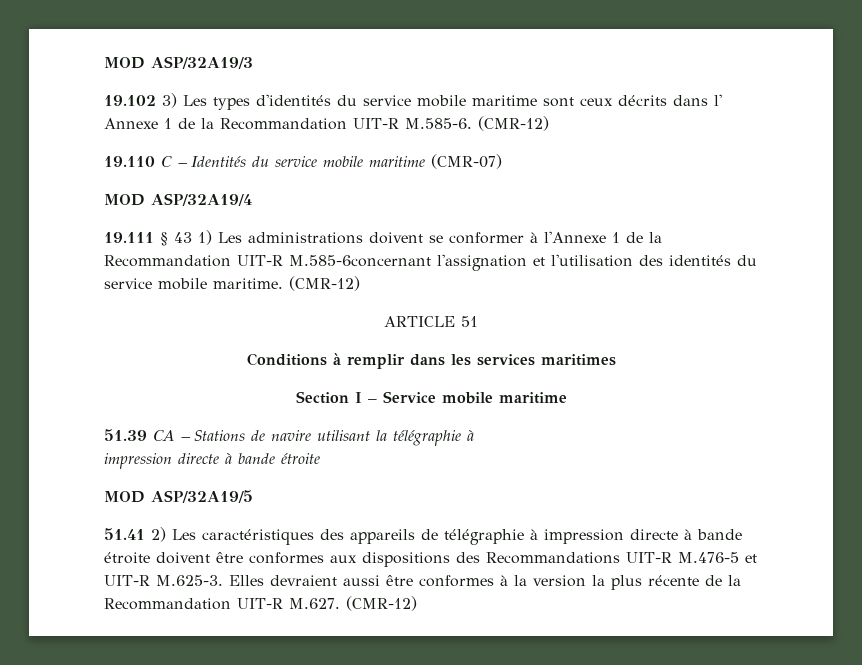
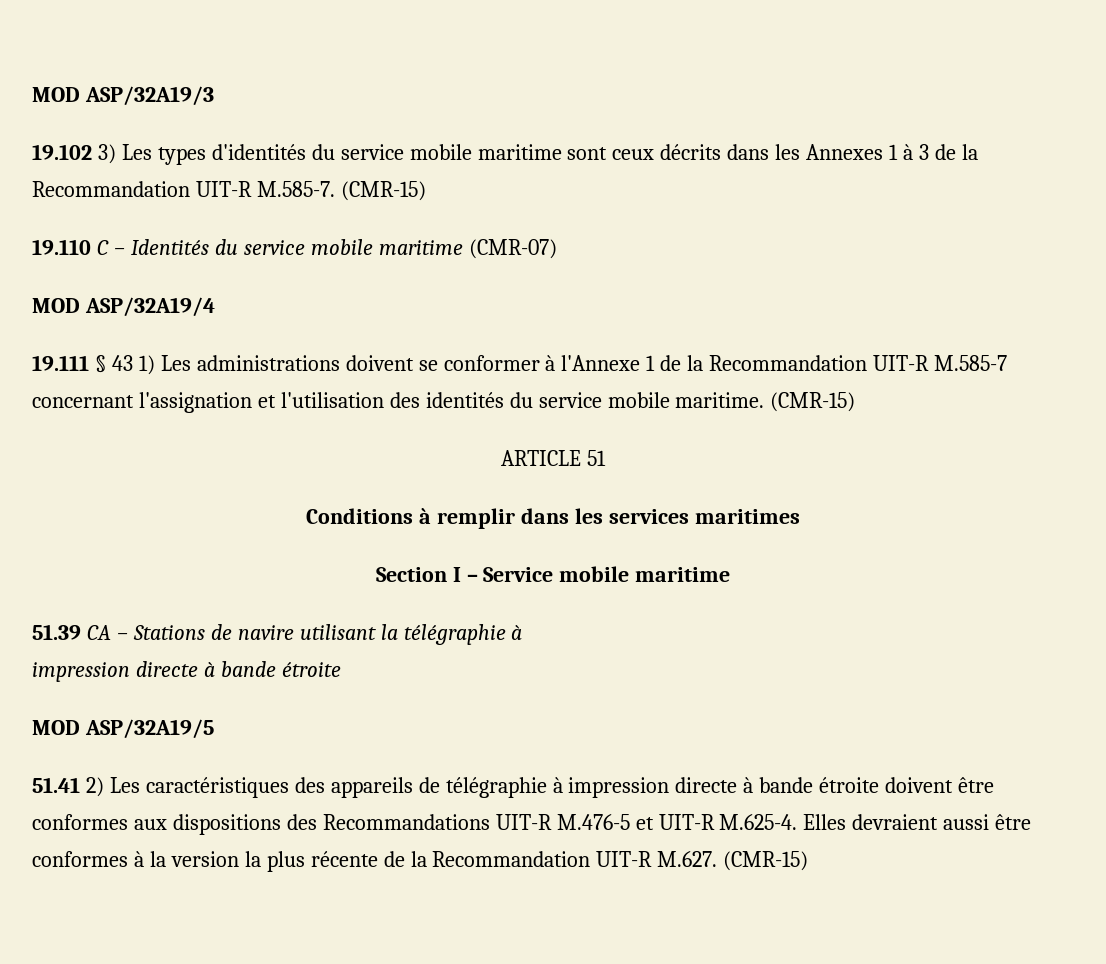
[714,94,722,106] [104,116,549,131] l' Annexe 1 de la Recommandation UIT-R M.585-6. (CMR-12) -> [775,144,978,160] [32,181,426,201] les Annexes 1 à 3 de la Recommandation UIT-R M.585-7. (CMR-15)
[289,255,431,267] M.585-6concernant -> [934,355,1008,371] [32,395,134,408] M.585-7 concernant
[289,276,360,291] (CMR-12) -> [770,392,856,412] (CMR-15)
[156,575,223,586] M.625-3. -> [719,814,798,830] M.625-4.
[346,596,417,611] (CMR-12) -> [723,851,809,871] (CMR-15)

